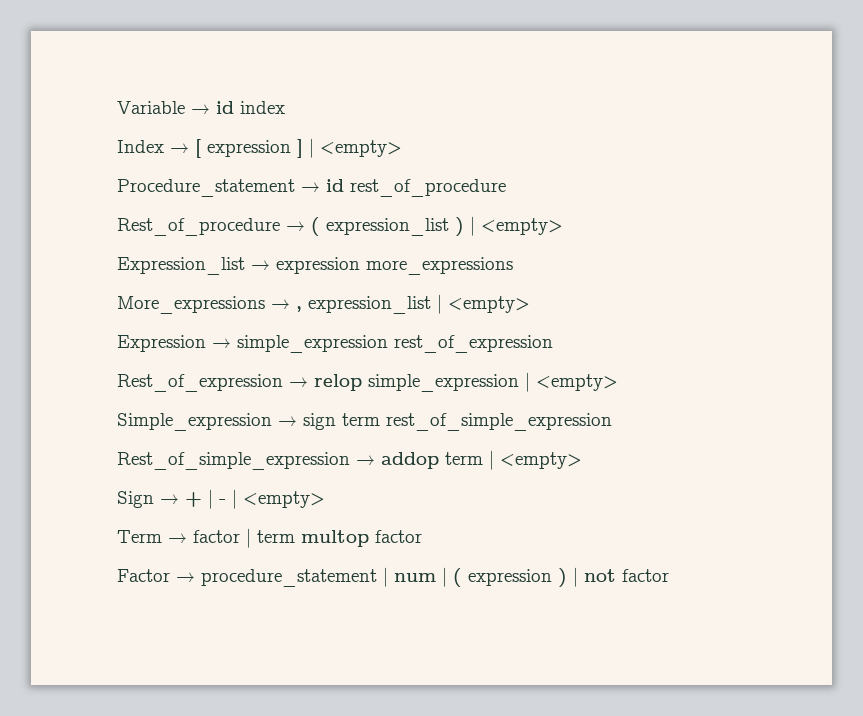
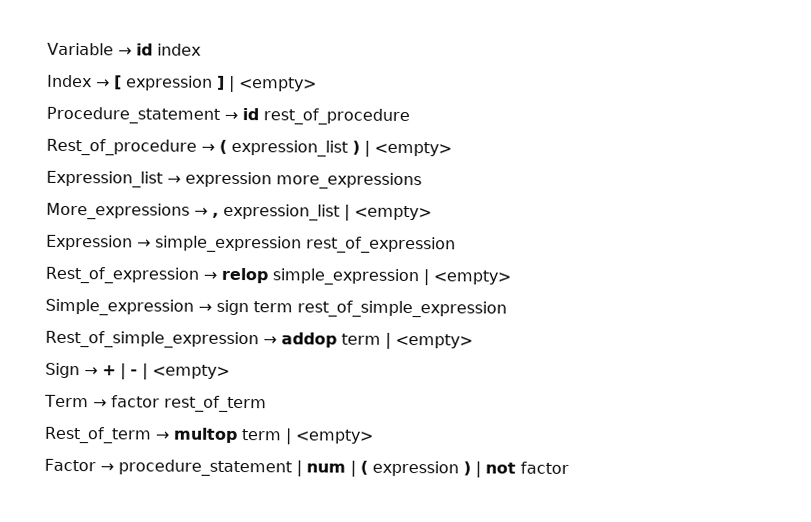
[246,528,422,548] | term multop factor -> [163,395,267,413] [44,426,373,445] rest_of_term // Rest_of_term → multop term | <empty>

